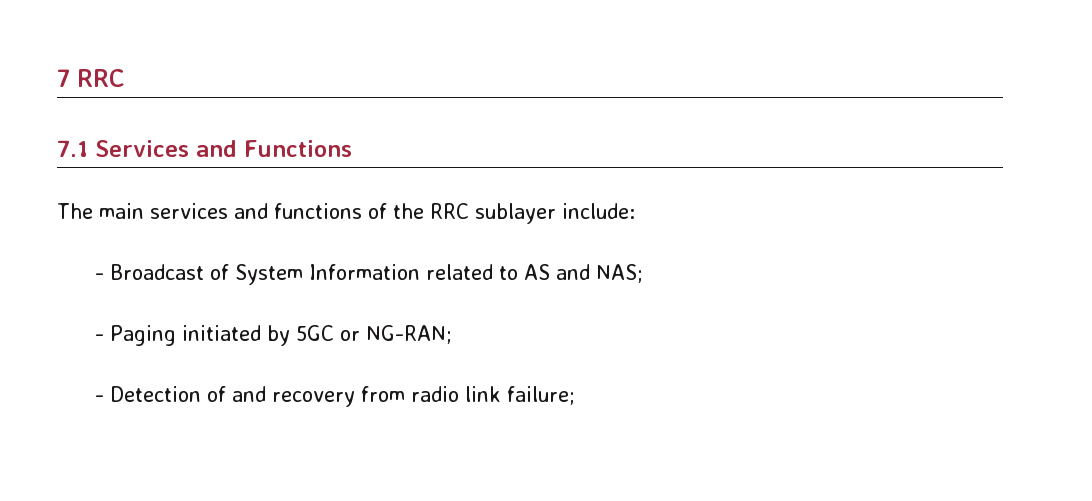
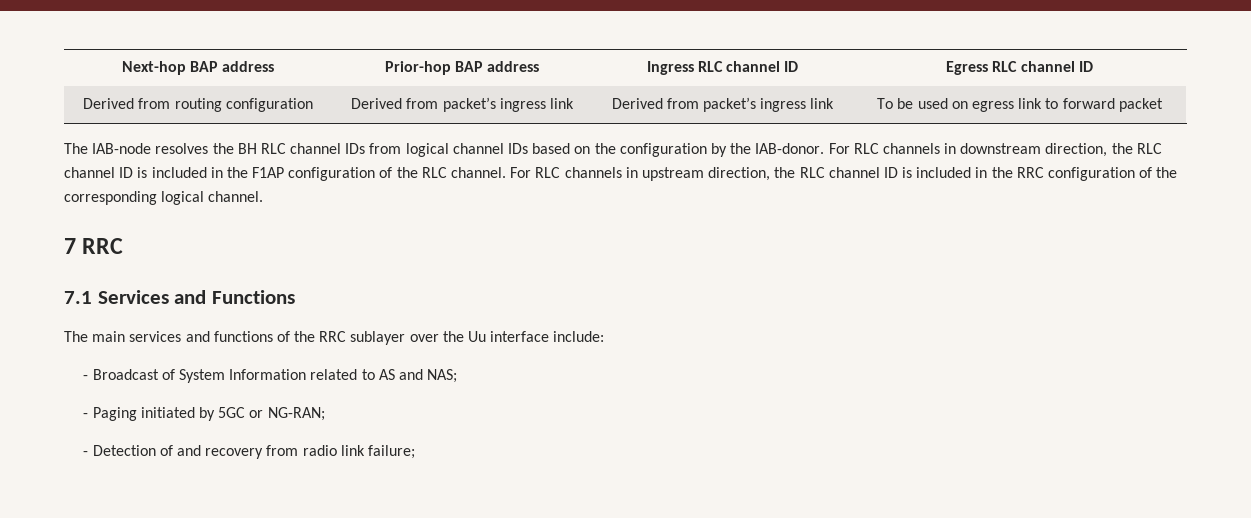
(57, 78) none -> [121,61,275,75] [384,61,540,75] [646,61,799,75] [946,61,1093,75] [83,98,313,112] [351,97,574,112] [611,97,835,112] [877,98,1163,112] [64,143,1162,157] [64,167,1178,181] [64,191,264,205] Next-hop BAP address | Prior-hop BAP address | Ingress RLC channel ID | Egress RLC channel ID // Derived from routing configuration | Derived from packet’s ingress link | Derived from packet’s ingress link | To be used on egress link to forward packet // The IAB-node resolves the BH RLC channel IDs from logical channel IDs based on the configuration by the IAB-donor. For RLC channels in downstream direction, the RLC channel ID is included in the F1AP configuration of the RLC channel. For RLC channels in upstream direction, the RLC channel ID is included in the RRC configuration of the corresponding logical channel. //
(556, 213) none -> [409,331,550,342] over the Uu interface

